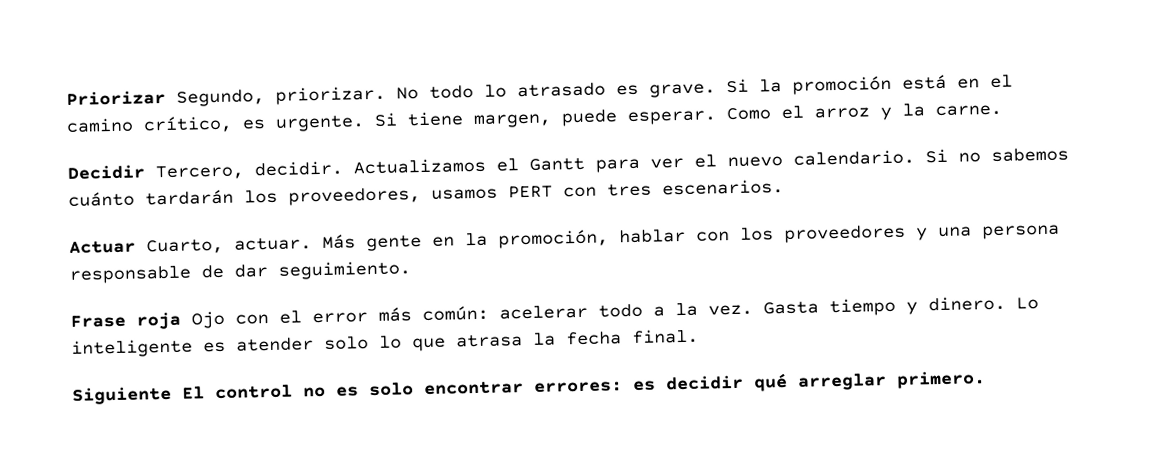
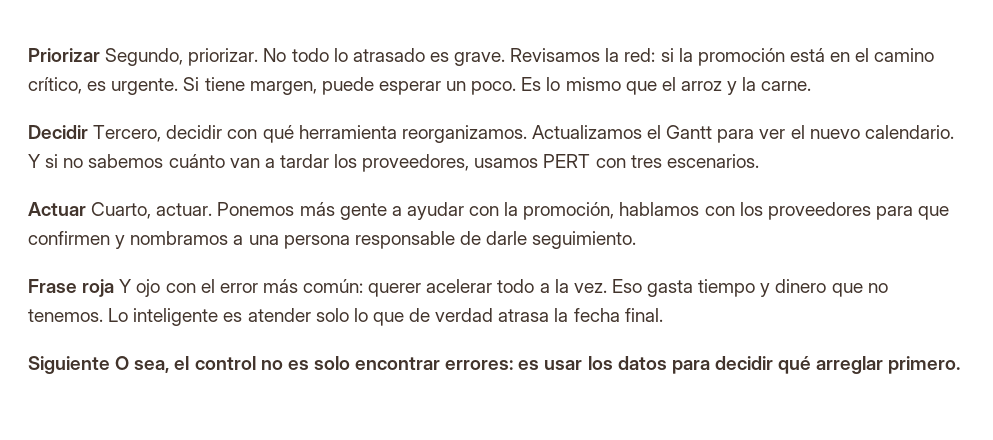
[726,78,749,94] Si -> [510,48,674,62] Revisamos la red: si
[627,107,771,126] esperar. Como -> [378,77,657,95] esperar un poco. Es lo mismo que
[254,160,343,177] decidir. -> [166,125,527,143] decidir con qué herramienta reorganizamos.
[925,148,948,164] Si -> [28,154,59,168] Y si
[145,189,234,206] tardarán -> [229,154,329,168] van a tardar
[322,234,455,252] Más gente en -> [217,202,500,220] Ponemos más gente a ayudar con
[619,228,686,244] hablar -> [619,202,700,216] hablamos
[916,227,928,241] y -> [875,206,950,220] [28,231,244,249] para que confirmen y nombramos a
[234,264,268,278] dar -> [486,231,528,245] darle
[191,310,225,329] Ojo -> [119,279,161,297] Y ojo
(489, 313) none -> [368,283,422,297] querer
[763,295,1006,317] Gasta tiempo y dinero. -> [611,279,888,297] [28,309,103,322] Eso gasta tiempo y dinero que no tenemos.
(446, 344) none -> [409,308,494,322] de verdad
[182,386,205,399] El -> [115,356,190,373] O sea, el
(656, 385) none -> [544,356,710,374] usar los datos para

